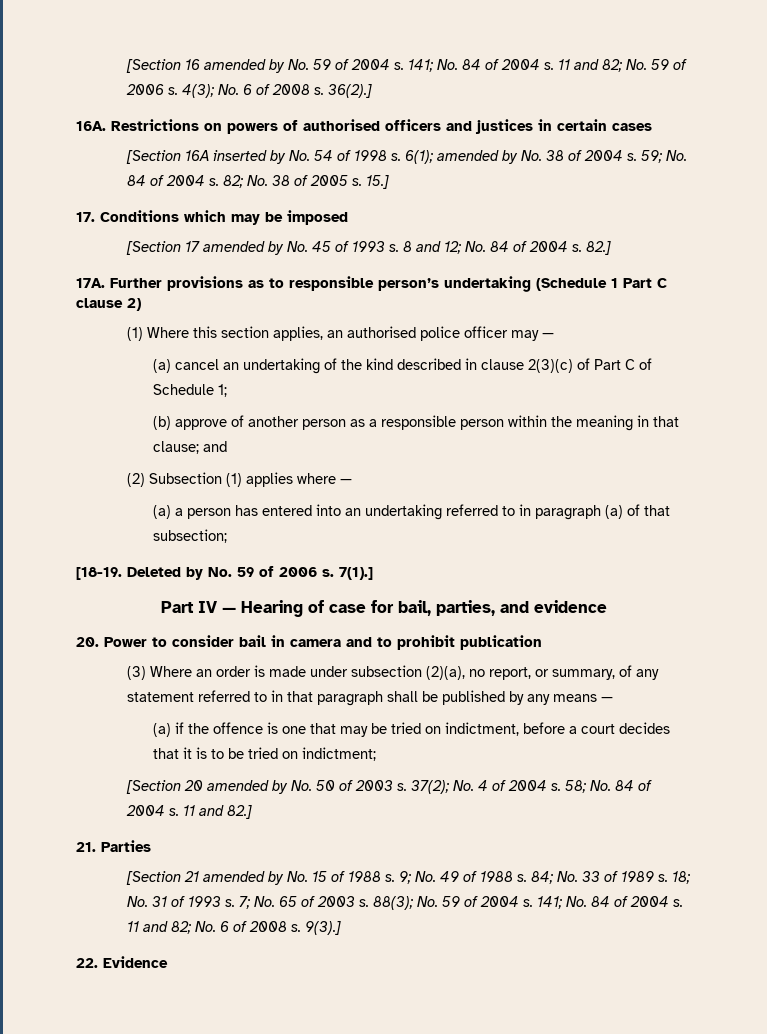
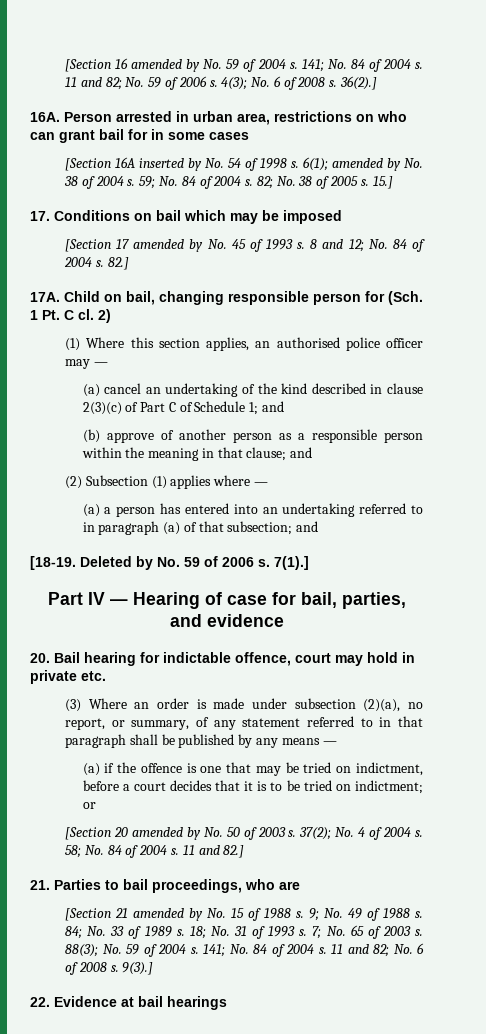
[111,119,607,134] Restrictions on powers of authorised officers and justices in certain -> [64,111,407,125] [30,129,205,143] Person arrested in urban area, restrictions on who can grant bail for in some
(179, 216) none -> [134,210,181,221] on bail
[110,276,667,292] [76,298,123,308] Further provisions as to responsible person’s undertaking (Schedule 1 Part C clause -> [64,291,423,305] [30,309,94,320] Child on bail, changing responsible person for (Sch. 1 Pt. C cl.
(228, 390) none -> [262,401,285,412] and
(228, 536) none -> [296,521,319,532] and
[104,635,542,650] Power to consider bail in camera and to prohibit publication -> [54,652,415,666] [30,670,106,684] Bail hearing for indictable offence, court may hold in private etc.
(377, 754) none -> [82,802,96,809] or
(151, 846) none -> [105,879,300,893] to bail proceedings, who are
(168, 962) none -> [121,996,227,1010] at bail hearings

